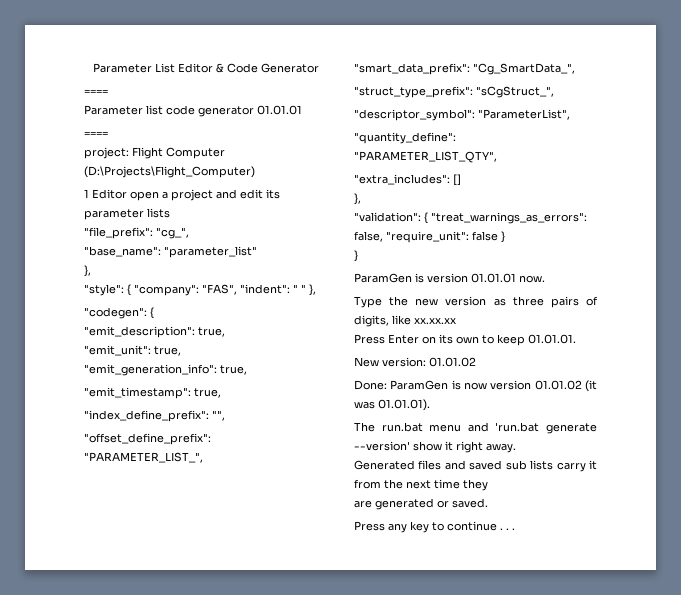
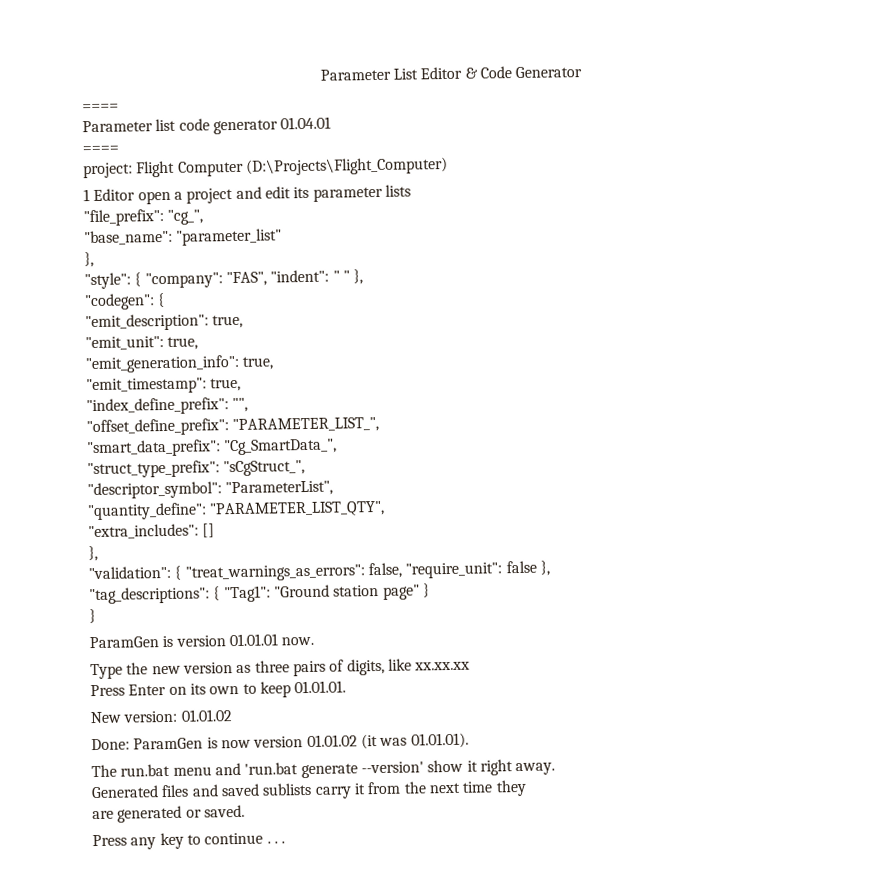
[257,105,302,115] 01.01.01 -> [280,116,332,130] 01.04.01
(498, 236) none -> [539,560,550,576] [89,584,420,605] }, // "tag_descriptions": { "Tag1": "Ground station page"
[505,460,554,470] sub lists -> [262,782,313,796] sublists

